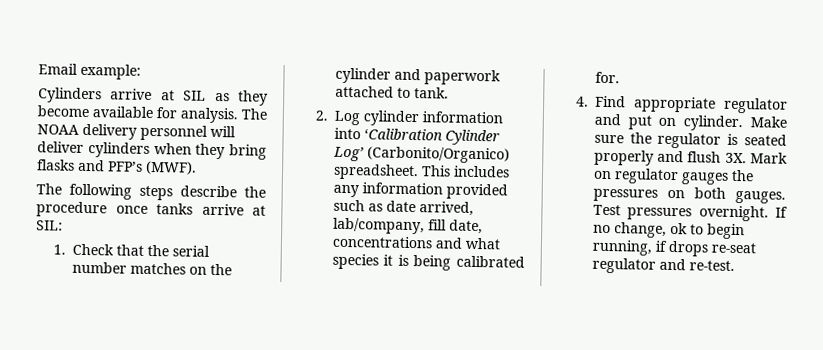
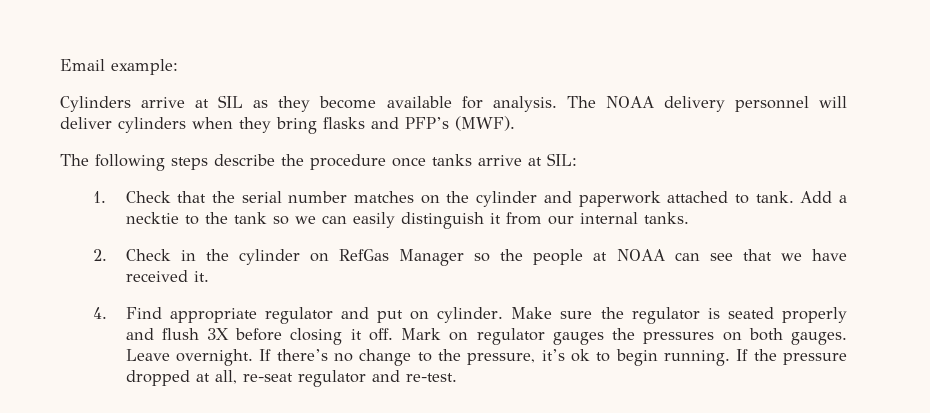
[314,110,503,127] [333,127,500,146] [332,146,510,164] [332,163,510,181] [332,182,508,200] [332,199,474,216] [332,217,483,235] [331,235,501,250] [331,253,525,271] [594,71,620,84] // 2. Log cylinder information into ‘Calibration Cylinder Log’ (Carbonito/Organico) spreadsheet. This includes any information provided such as date arrived, lab/company, fill date, concentrations and what species it is being calibrated for. -> [800,191,848,203] [125,212,689,229] [92,249,847,266] [125,270,209,282] Add a necktie to the tank so we can easily distinguish it from our internal tanks. // 2. Check in the cylinder on RefGas Manager so the people at NOAA can see that we have received it.
[724,152,747,164] 3X. -> [206,328,393,345] 3X before closing it off.
[592,204,788,222] [592,222,745,240] [591,239,709,257] Test pressures overnight. If no change, ok to begin running, if drops -> [125,349,847,366] [125,370,237,386] Leave overnight. If there’s no change to the pressure, it’s ok to begin running. If the pressure dropped at all,

